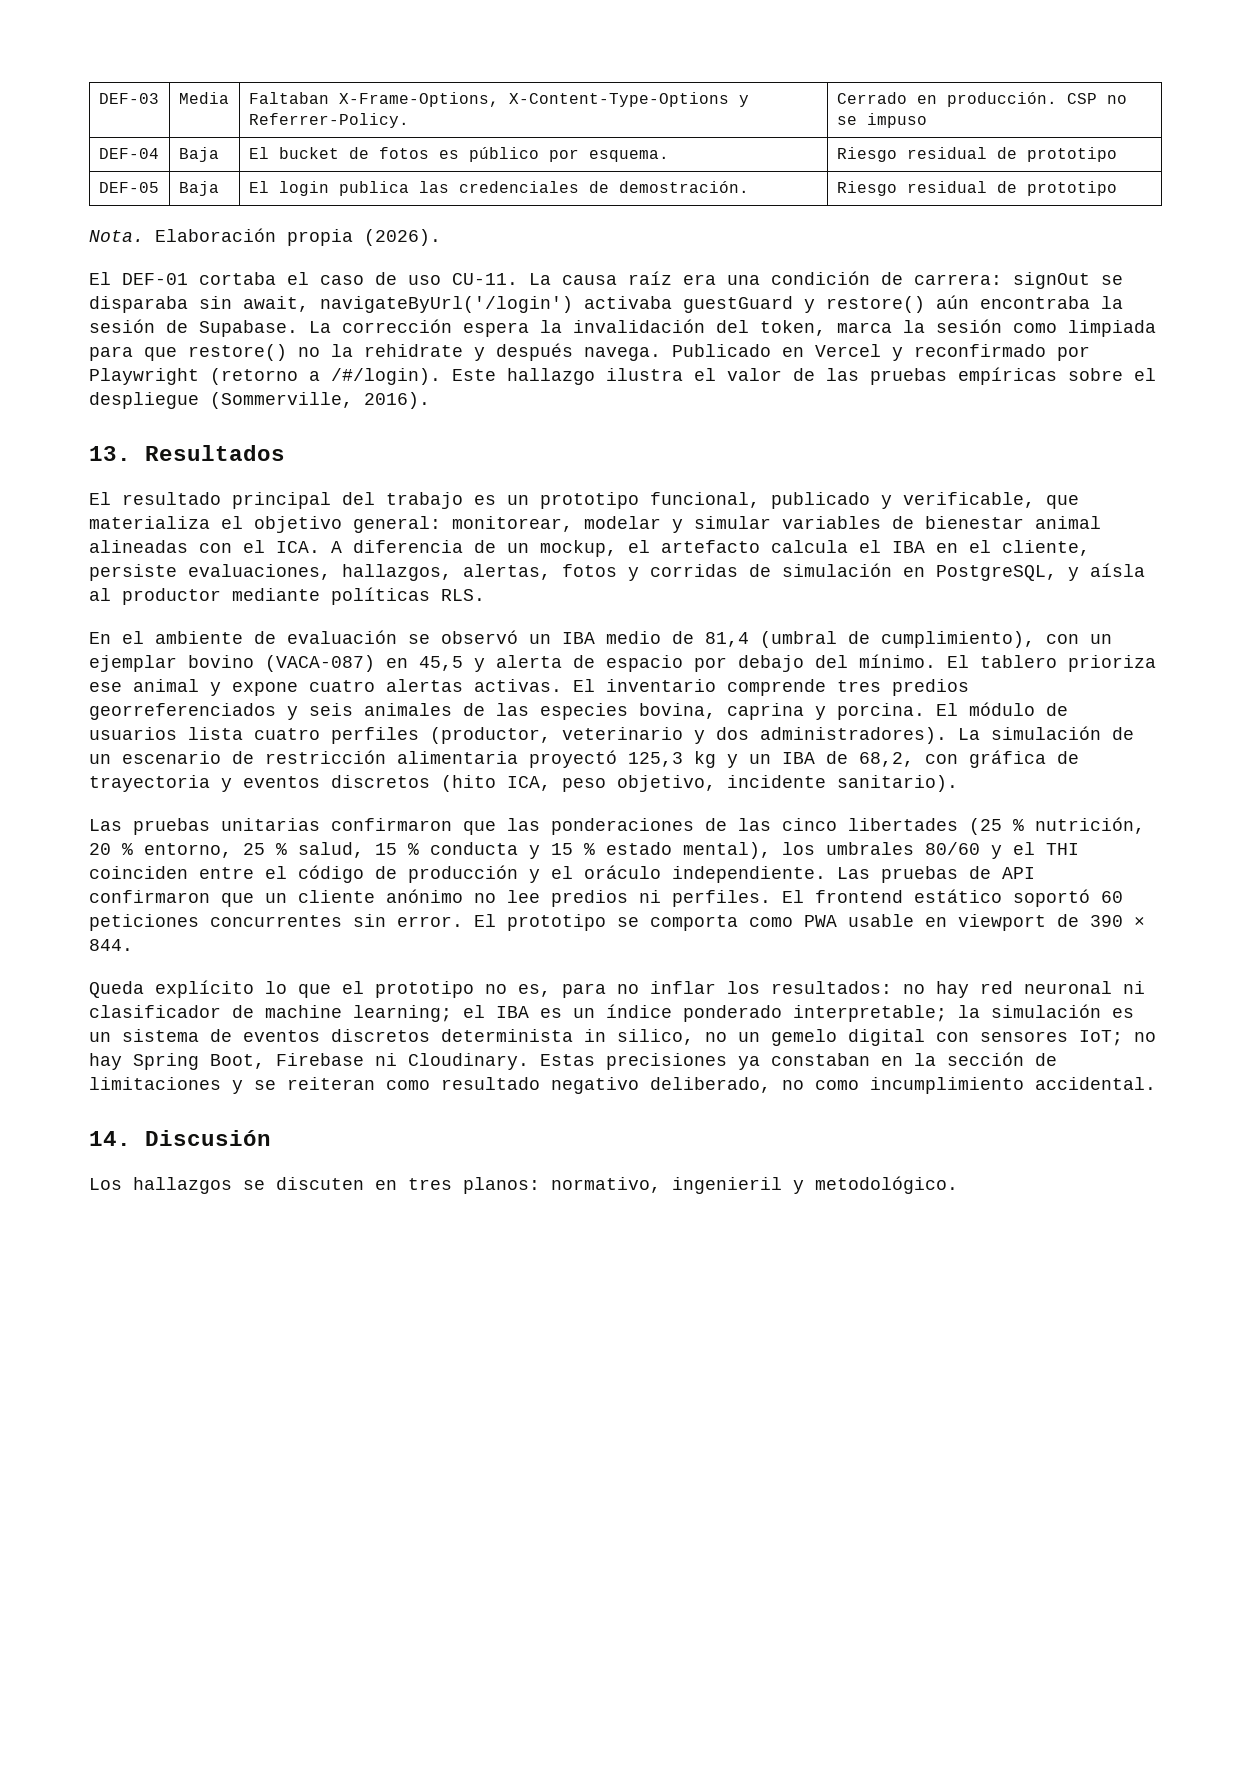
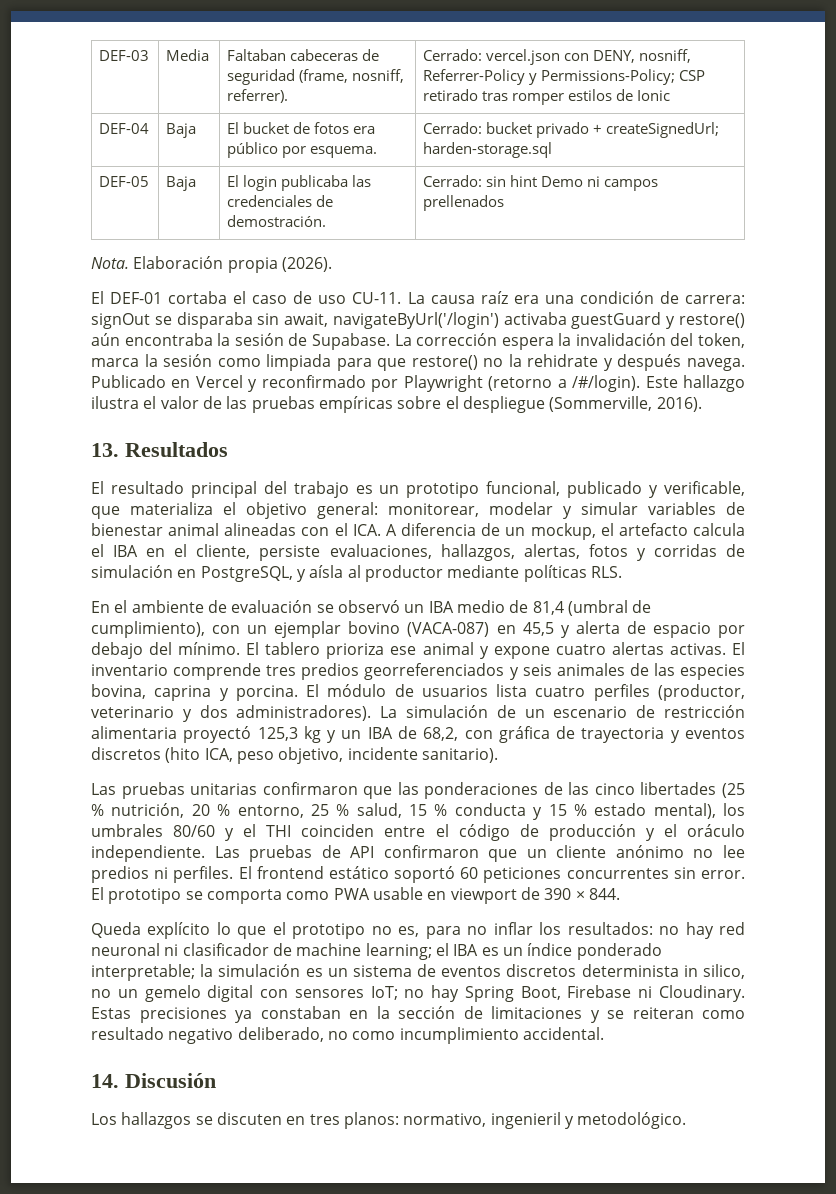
[338,92,749,107] [248,113,409,128] [836,92,1127,107] [836,113,927,128] X-Frame-Options, X-Content-Type-Options y Referrer-Policy. | Cerrado en producción. CSP no se impuso -> [290,49,380,61] [227,69,405,85] [227,89,289,103] [423,49,692,65] [423,69,706,85] [423,89,671,105] cabeceras de seguridad (frame, nosniff, referrer). | Cerrado: vercel.json con DENY, nosniff, Referrer-Policy y Permissions-Policy; CSP retirado tras romper estilos de Ionic
[438,150,459,159] es -> [353,126,376,134] era
[836,147,1117,162] Riesgo residual de prototipo -> [423,122,720,138] [423,142,553,158] Cerrado: bucket privado + createSignedUrl; harden-storage.sql
[338,181,409,196] publica -> [281,175,349,191] publicaba
[836,181,1117,196] Riesgo residual de prototipo -> [423,175,659,191] [423,195,505,211] Cerrado: sin hint Demo ni campos prellenados

